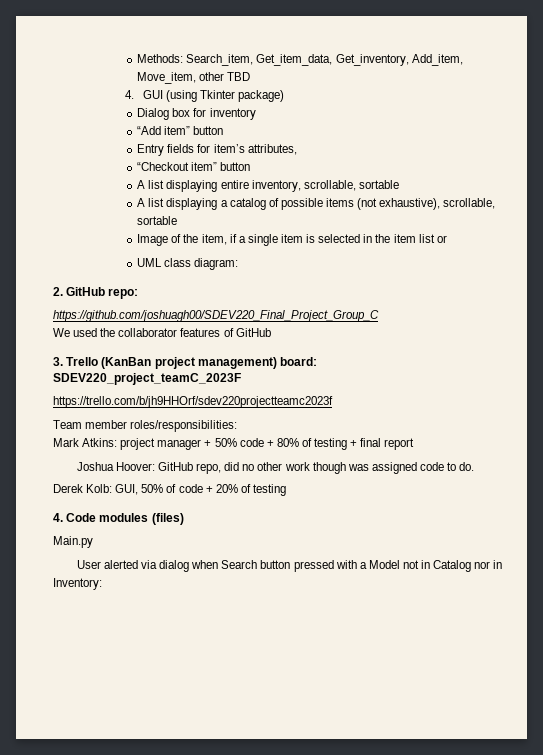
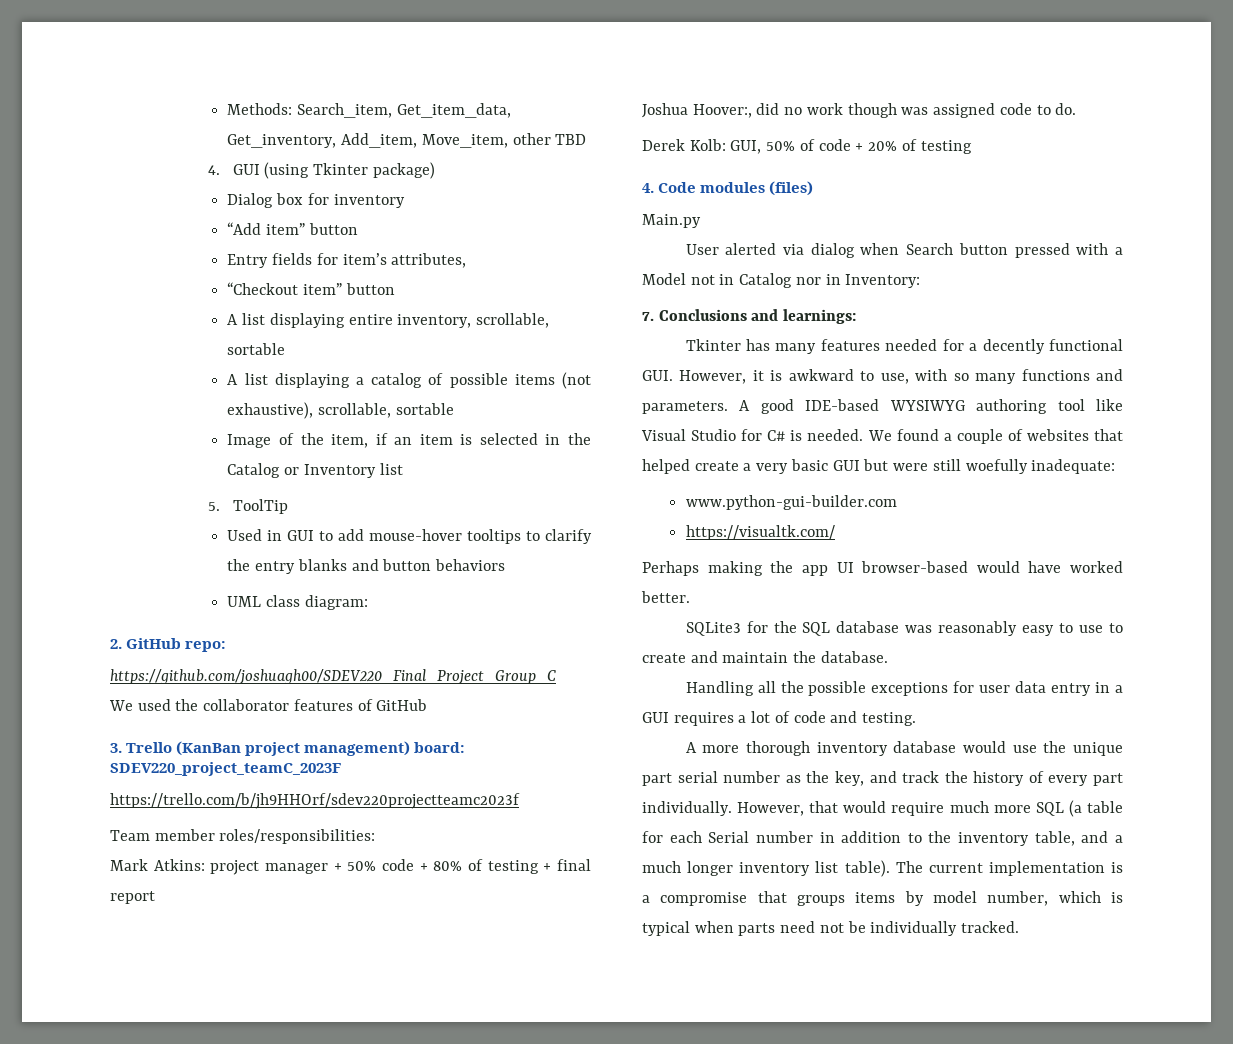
[238,234,278,246] a single -> [394,437,413,445] an
[393,234,447,243] item list or -> [227,463,403,478] [208,499,288,514] [227,529,592,544] [227,559,506,574] Catalog or Inventory list // 5. ToolTip // Used in GUI to add mouse-hover tooltips to clarify the entry blanks and button behaviors
[115,462,222,474] Hoover: GitHub repo, -> [692,104,752,118] Hoover:,
[257,462,283,471] other -> (803, 111) none
(102, 584) none -> [642,309,857,324] [685,339,1123,354] [642,369,1123,384] [642,399,1123,414] [641,429,1123,444] [642,459,1116,474] [685,495,897,510] [685,525,835,540] [642,561,1123,576] [641,591,690,603] [685,621,1123,636] [642,651,888,663] [685,681,1123,696] [642,711,917,726] [685,741,1123,756] [642,771,1123,786] [642,800,1123,817] [642,831,1123,846] [642,860,1123,877] [642,891,1123,906] [642,921,1020,936] // 7. Conclusions and learnings: // Tkinter has many features needed for a decently functional GUI. However, it is awkward to use, with so many functions and parameters. A good IDE-based WYSIWYG authoring tool like Visual Studio for C# is needed. We found a couple of websites that helped create a very basic GUI but were still woefully inadequate: // www.python-gui-builder.com // https://visualtk.com/ // Perhaps making the app UI browser-based would have worked better. // SQLite3 for the SQL database was reasonably easy to use to create and maintain the database. // Handling all the possible exceptions for user data entry in a GUI requires a lot of code and testing. // A more thorough inventory database would use the unique part serial number as the key, and track the history of every part individually. However, that would require much more SQL (a table for each Serial number in addition to the inventory table, and a much longer inventory list table). The current implementation is a compromise that groups items by model number, which is typical when parts need not be individually tracked.

